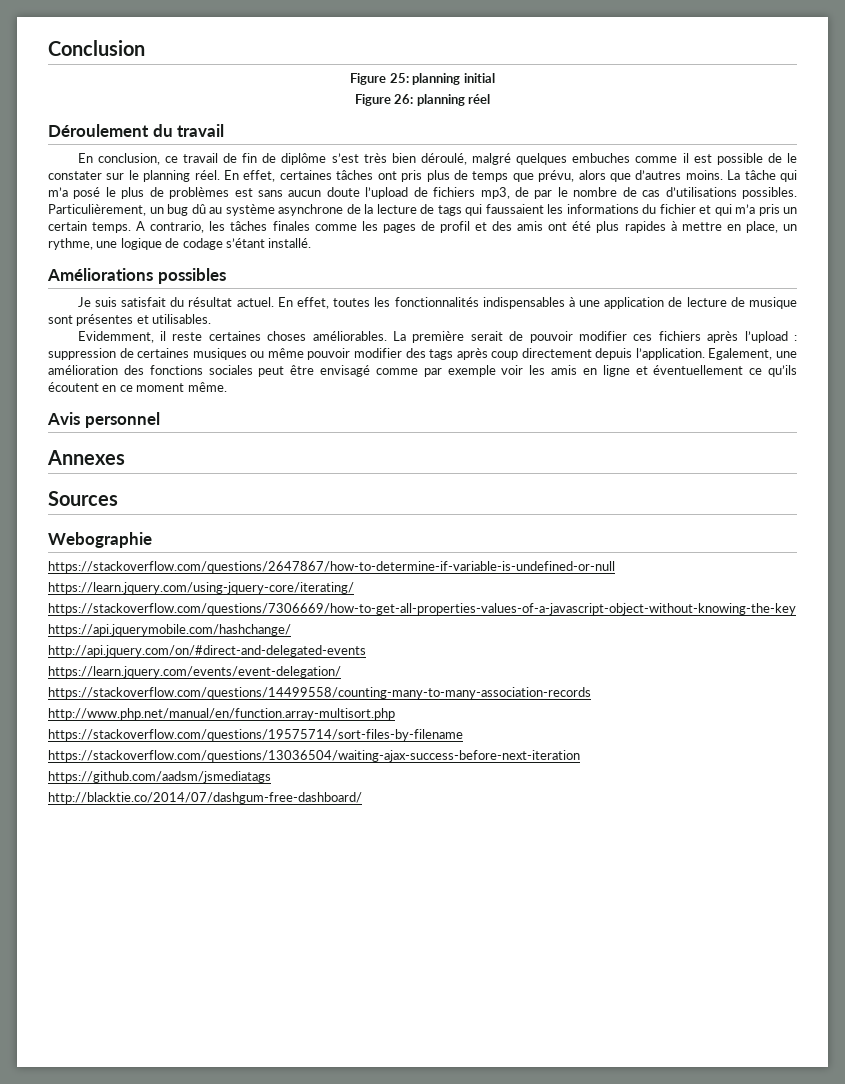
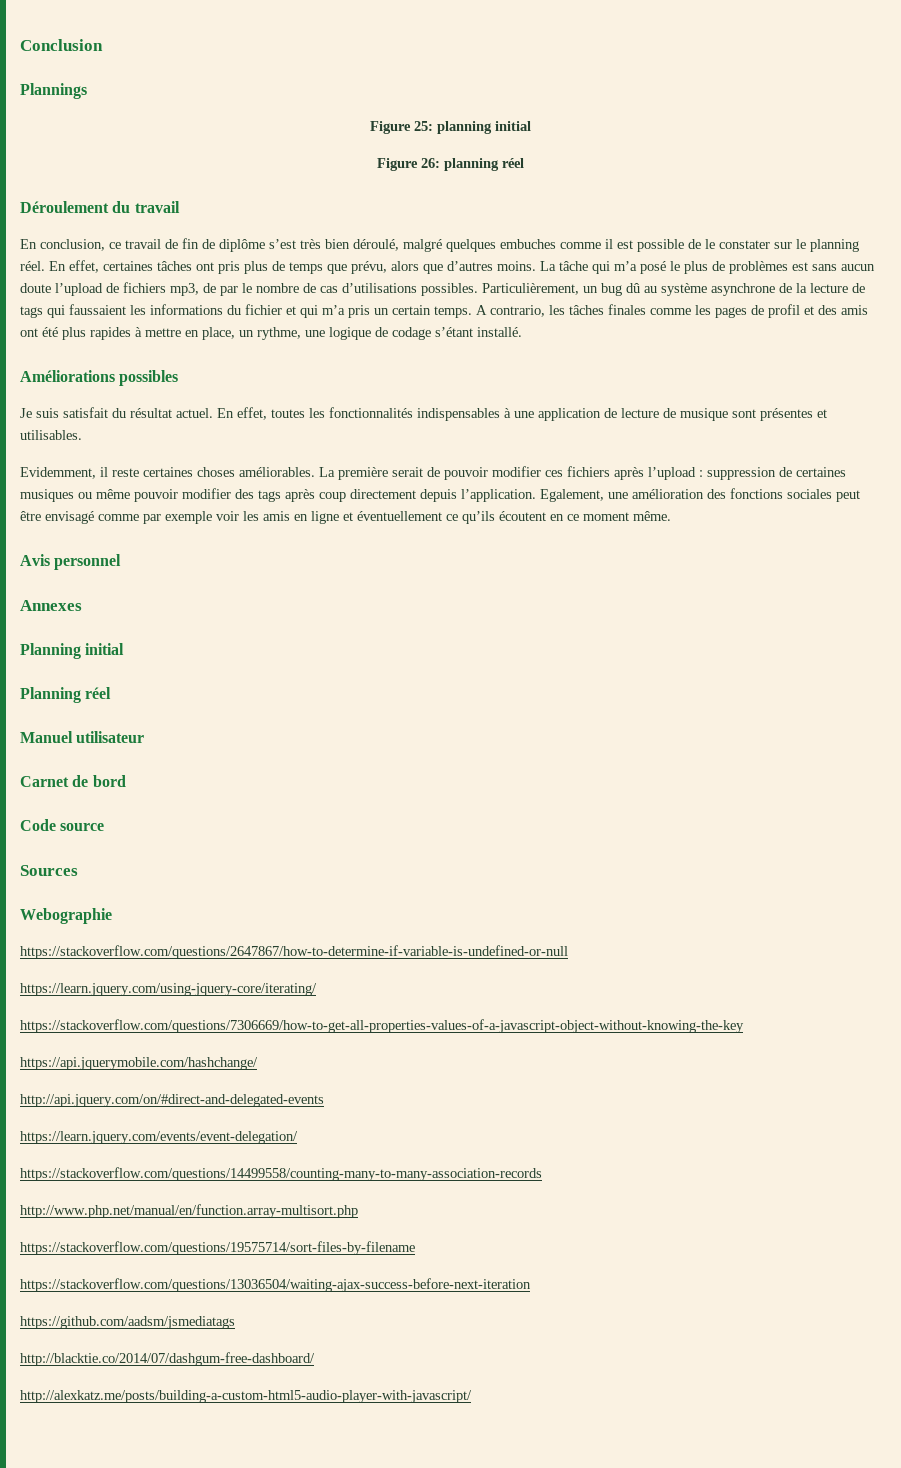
(145, 48) none -> [20,83,87,99] // Plannings
(125, 457) none -> [20,643,125,659] [20,687,112,703] [20,731,145,743] [20,775,126,787] [20,819,105,831] // Planning initial // Planning réel // Manuel utilisateur // Carnet de bord // Code source
(362, 798) none -> [20,1390,472,1403] // http://alexkatz.me/posts/building-a-custom-html5-audio-player-with-javascript/

